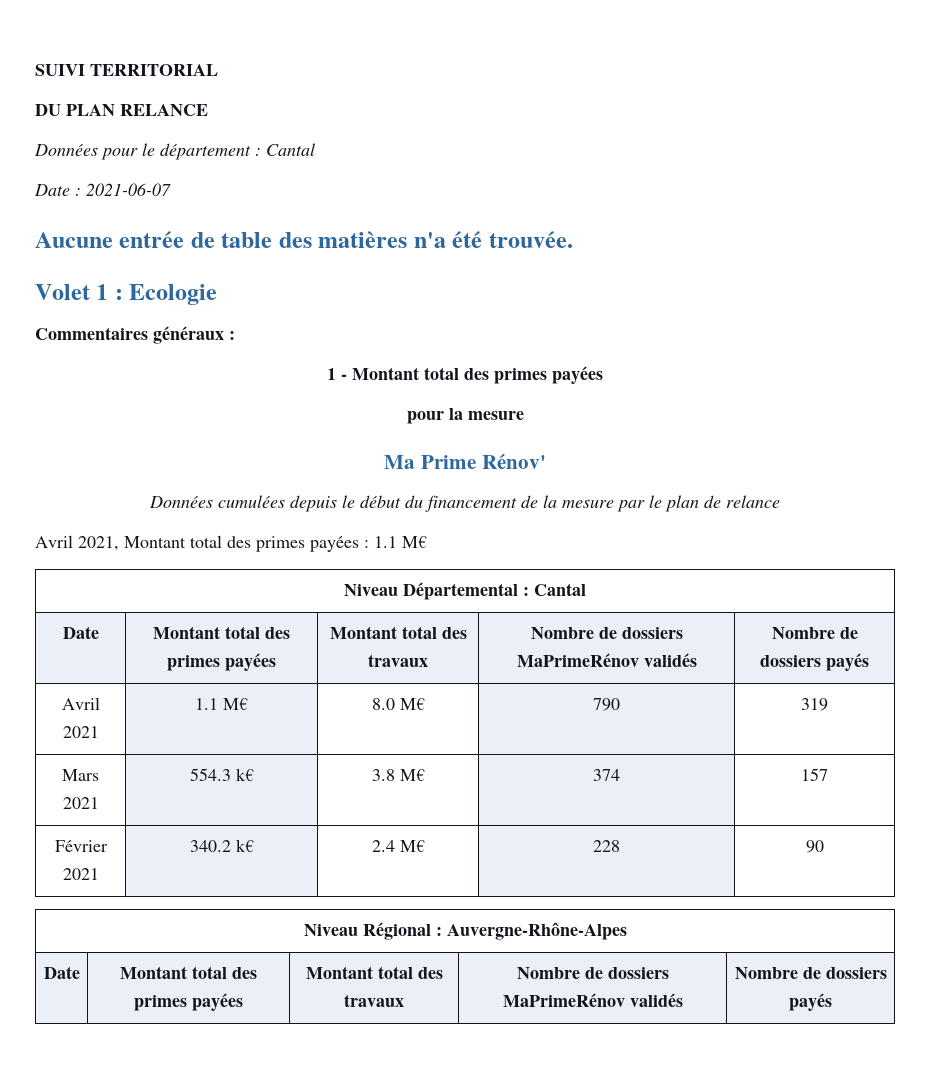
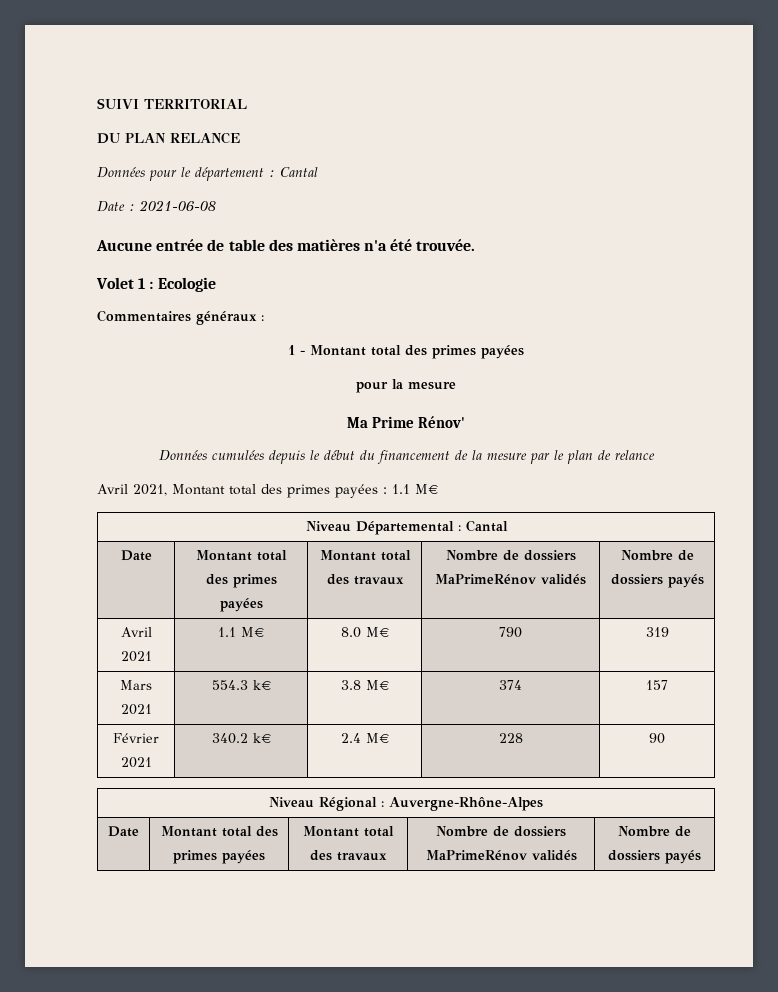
[86,183,171,196] 2021-06-07 -> [139,200,216,211] 2021-06-08

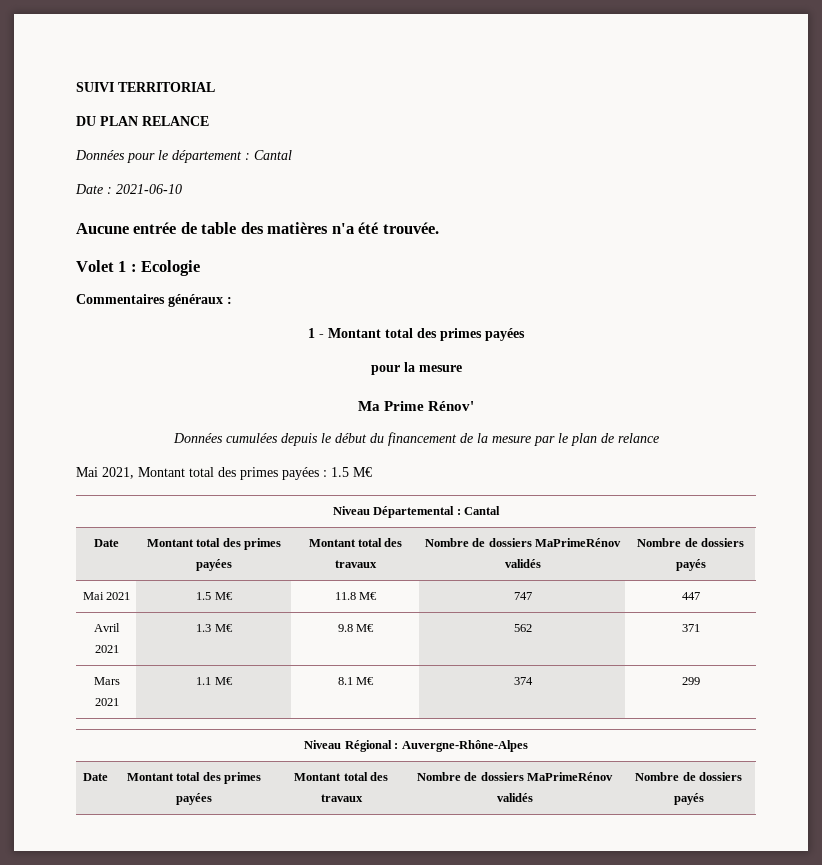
[139,200,216,211] 2021-06-08 -> [116,184,182,194] 2021-06-10
[97,484,128,494] Avril -> [76,467,98,477] Mai
[391,484,410,494] 1.1 -> [331,467,349,477] 1.5
[120,627,152,637] [120,651,152,662] [218,627,264,637] [340,627,389,638] [499,627,522,638] [645,627,669,637] [120,680,152,690] [120,704,152,715] [211,680,271,690] [340,680,389,690] [499,680,522,690] [646,680,668,690] [113,733,159,743] [120,757,152,768] [211,733,271,744] [340,733,389,743] [498,733,523,743] [649,733,665,744] Avril 2021 | 1.1 M€ | 8.0 M€ | 790 | 319 // Mars 2021 | 554.3 k€ | 3.8 M€ | 374 | 157 // Février 2021 | 340.2 k€ | 2.4 M€ | 228 | 90 -> [82,592,131,600] [196,592,233,600] [334,592,378,600] [513,592,532,600] [681,592,700,600] [94,623,120,632] [94,645,119,653] [196,624,233,632] [337,624,375,632] [513,624,532,632] [681,624,700,632] [93,677,120,685] [94,698,119,706] [196,677,233,685] [337,677,375,685] [513,677,533,685] [681,677,700,685] Mai 2021 | 1.5 M€ | 11.8 M€ | 747 | 447 // Avril 2021 | 1.3 M€ | 9.8 M€ | 562 | 371 // Mars 2021 | 1.1 M€ | 8.1 M€ | 374 | 299

